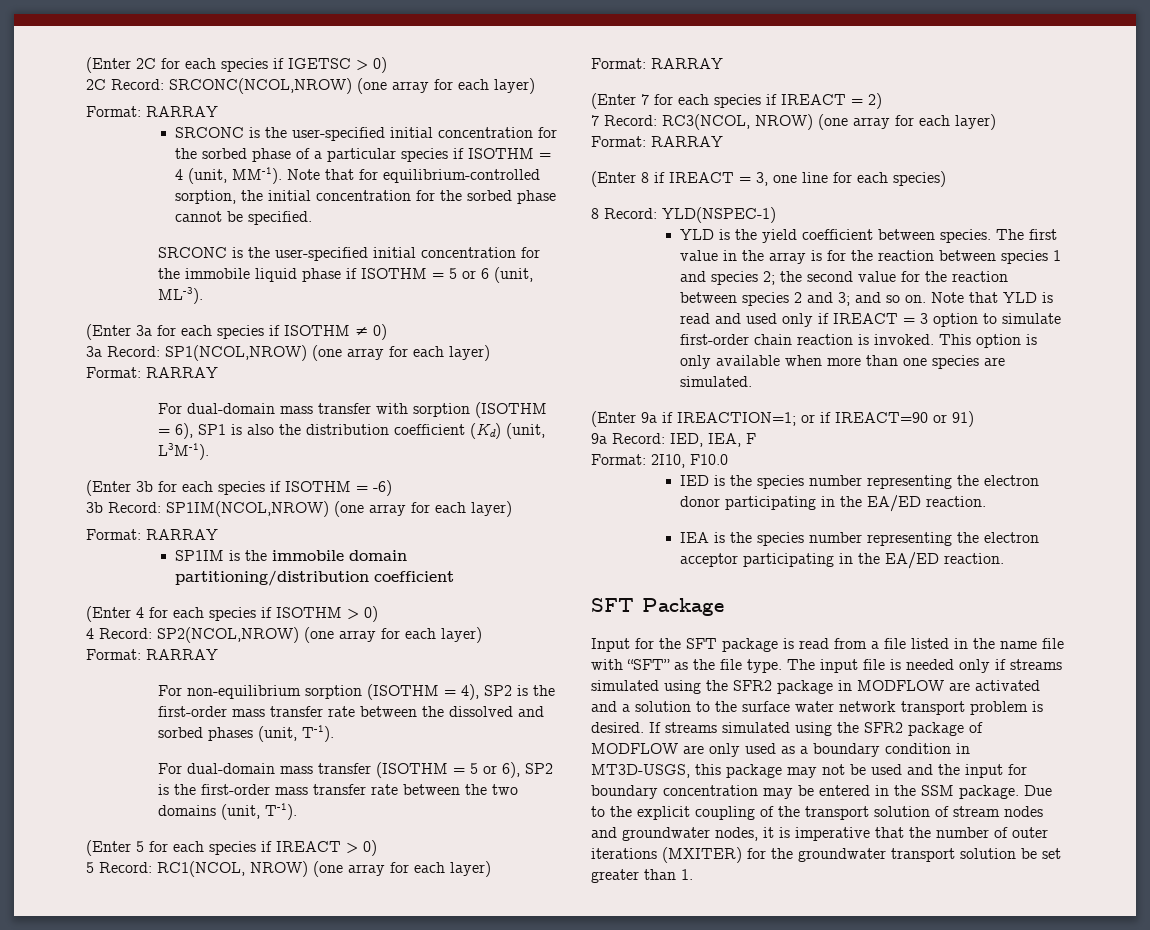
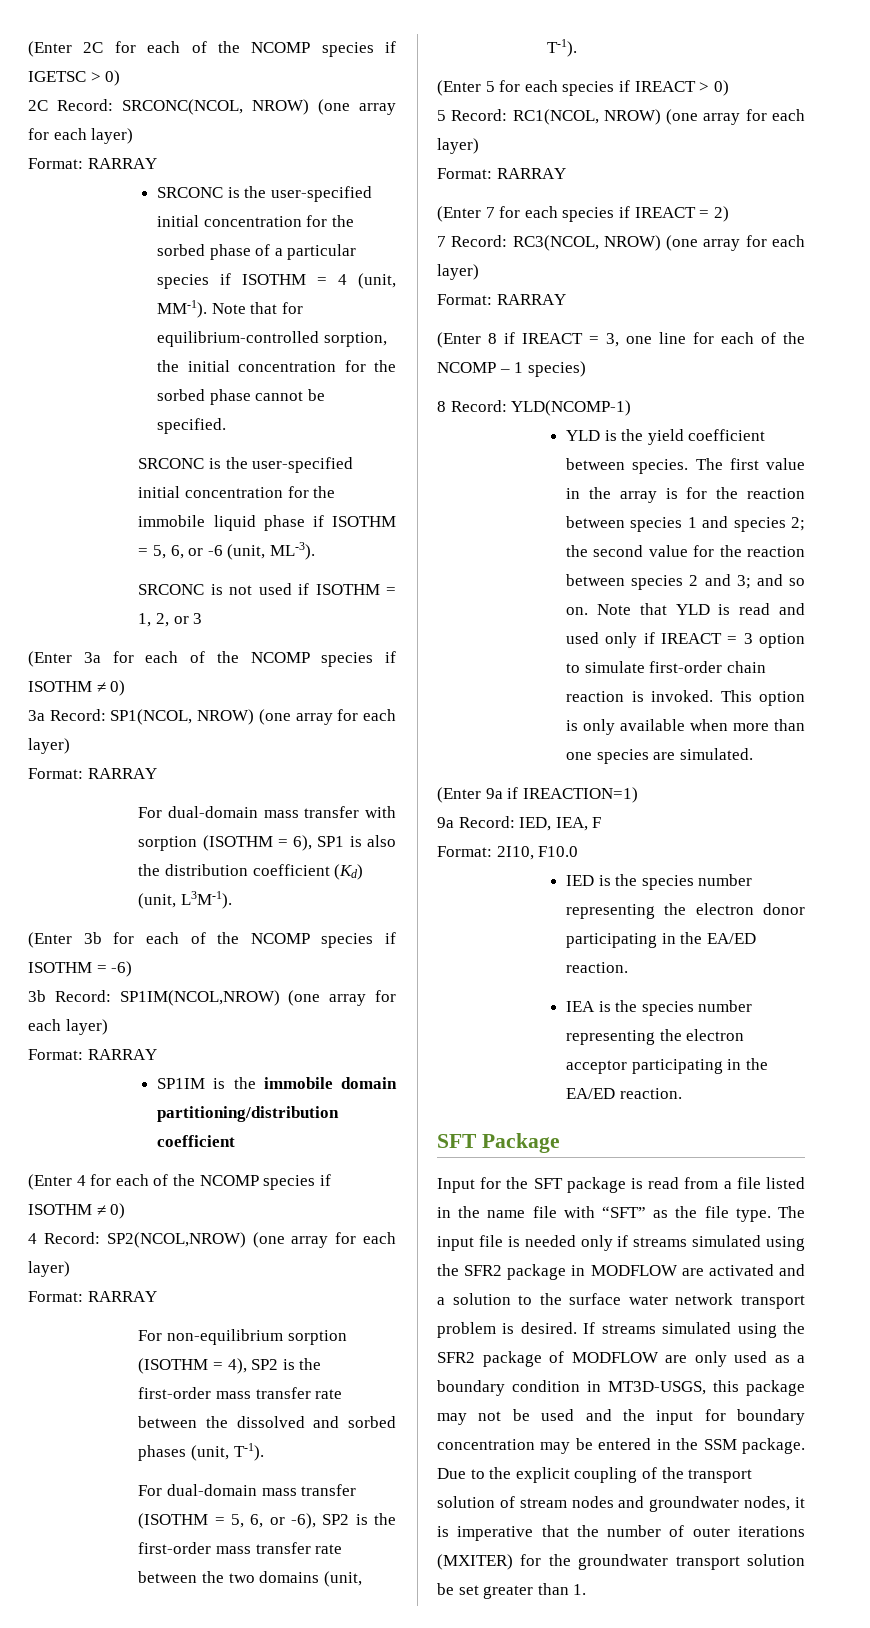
(216, 63) none -> [191,41,311,53] of the NCOMP
[169,78,352,94] SRCONC(NCOL,NROW) -> [121,99,309,115] SRCONC(NCOL, NROW)
[448,267,533,283] [157,287,203,304] 5 or 6 (unit, ML-3). -> [152,542,315,560] [138,583,396,595] [138,613,203,627] 5, 6, or -6 (unit, ML-3). // SRCONC is not used if ISOTHM = 1, 2, or 3
(212, 330) none -> [190,651,310,663] of the NCOMP
[165,345,307,361] SP1(NCOL,NROW) -> [110,709,255,725] SP1(NCOL, NROW)
(213, 486) none -> [190,932,310,944] of the NCOMP
[209,607,359,621] species if ISOTHM > -> [153,1174,331,1190] [28,1204,106,1215] of the NCOMP species if ISOTHM ≠
[469,762,520,778] 5 or 6), -> [231,1513,317,1529] 5, 6, or -6),
(888, 177) none -> [761,332,805,344] [437,362,524,373] of the NCOMP – 1
[662,207,776,223] YLD(NSPEC-1) -> [511,400,632,416] YLD(NCOMP-1)
[677,411,974,427] IREACTION=1; or if IREACT=90 or 91) -> [522,787,638,803] IREACTION=1)

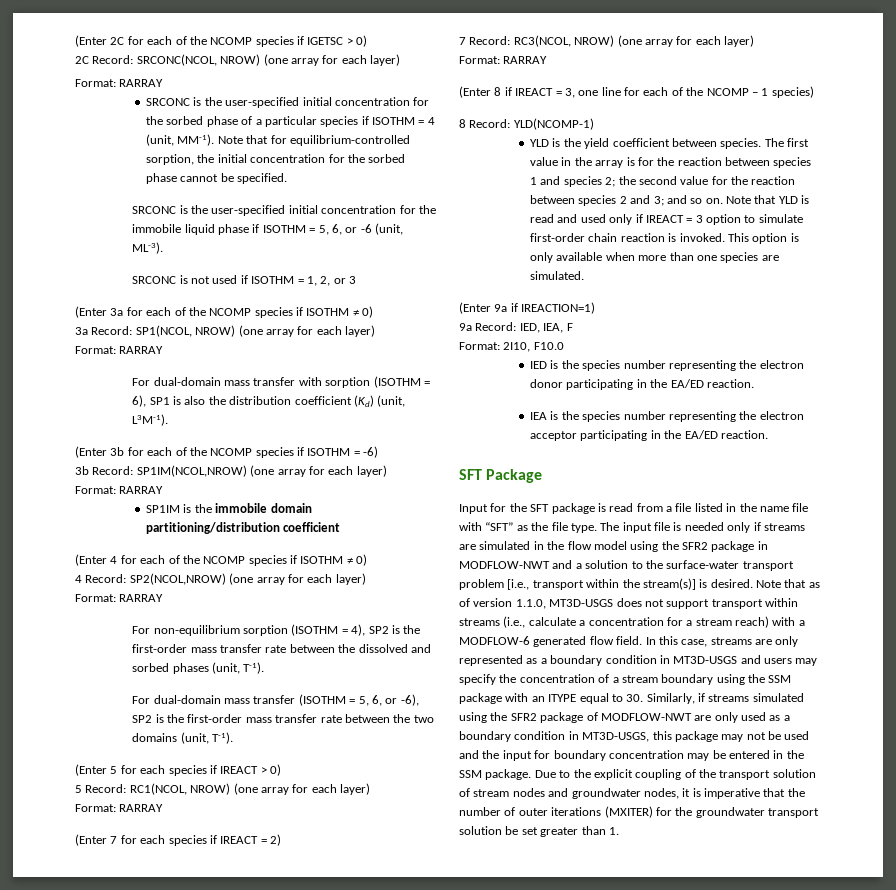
[692,1235,762,1247] simulated -> [459,541,627,550] are simulated in the flow model
[590,1264,774,1276] MODFLOW are activated -> [459,561,550,569] MODFLOW-NWT
[569,1293,805,1309] [437,1322,596,1338] surface water network transport problem is desired. If -> [666,560,794,571] [459,578,820,590] [459,598,798,609] [459,616,805,628] [459,636,799,647] [459,655,818,666] [459,674,792,685] [459,693,705,704] surface-water transport problem [i.e., transport within the stream(s)] is desired. Note that as of version 1.1.0, MT3D-USGS does not support transport within streams (i.e., calculate a concentration for a stream reach) with a MODFLOW-6 generated flow field. In this case, streams are only represented as a boundary condition in MT3D-USGS and users may specify the concentration of a stream boundary using the SSM package with an ITYPE equal to 30. Similarly, if
[571,1352,659,1363] MODFLOW -> [600,713,692,721] MODFLOW-NWT

